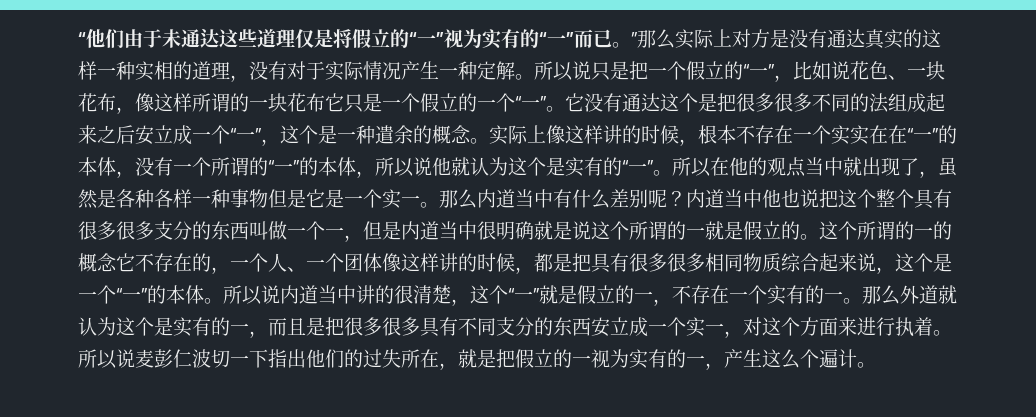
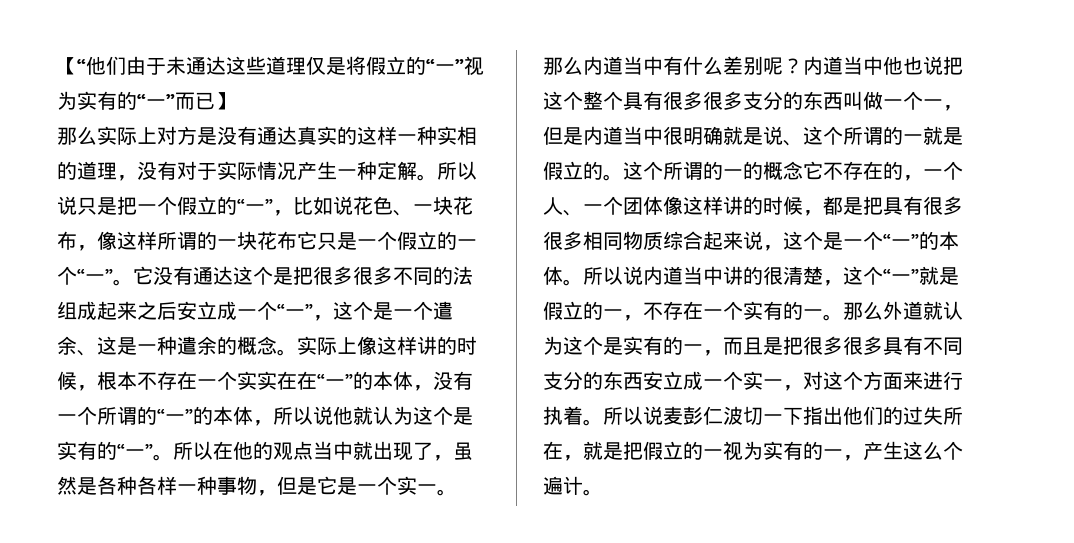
(78, 39) none -> [57,57,77,75] 【
[612,32,638,48] 。” -> [215,92,235,110] 】 //
(356, 136) none -> [413,301,453,320] [57,336,157,356] 个遣余、这是一
(268, 198) none -> [257,490,277,496] ，
(439, 205) none -> (457, 492) //
(591, 230) none -> [783,140,803,146] 、

